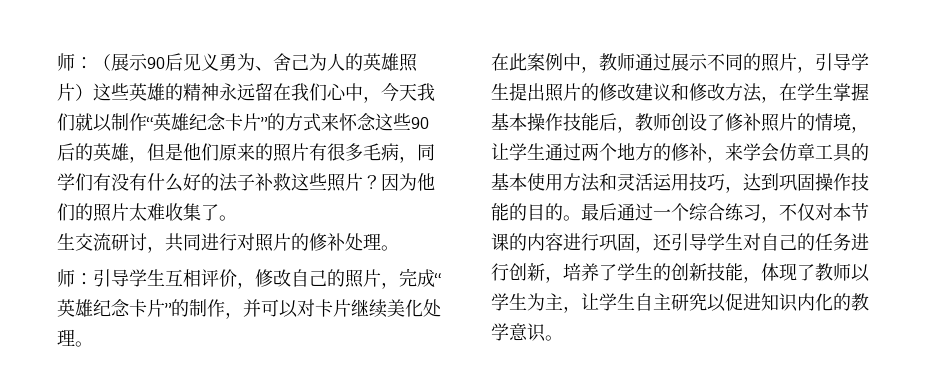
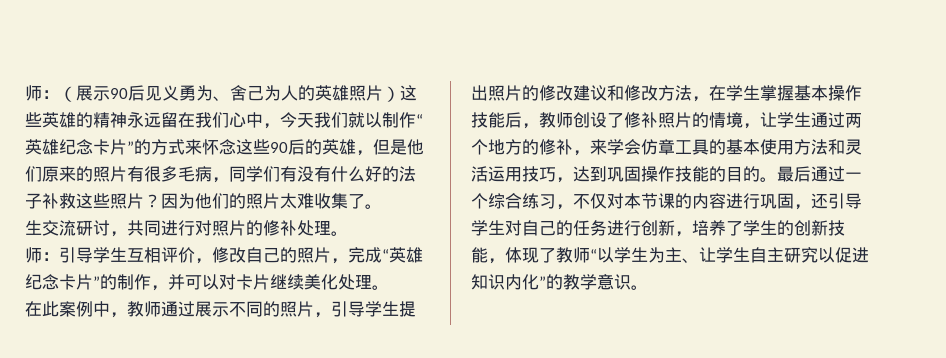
(851, 272) none -> [590,249,597,261] “
[563,306,581,313] ， -> [682,258,699,263] 、
(833, 302) none -> [539,276,546,288] ”

